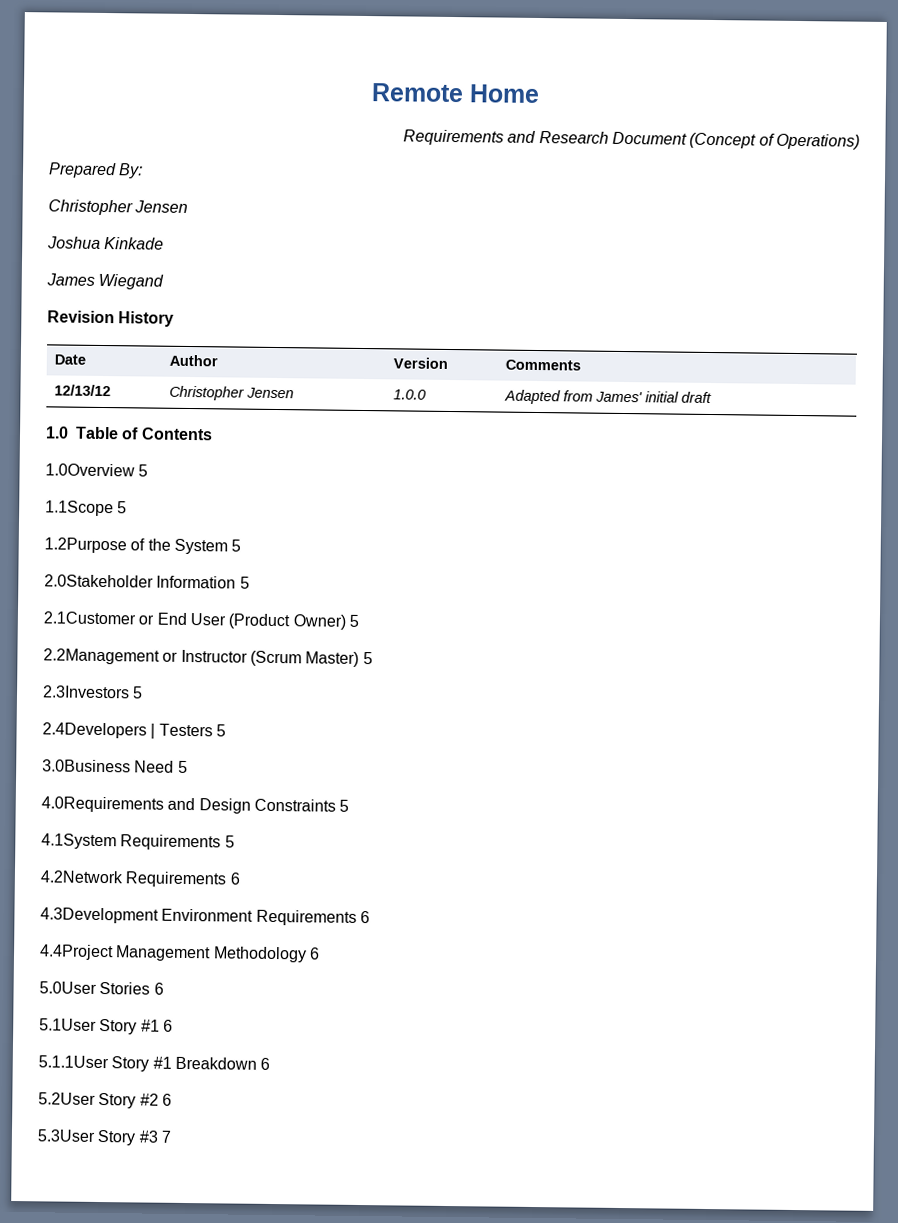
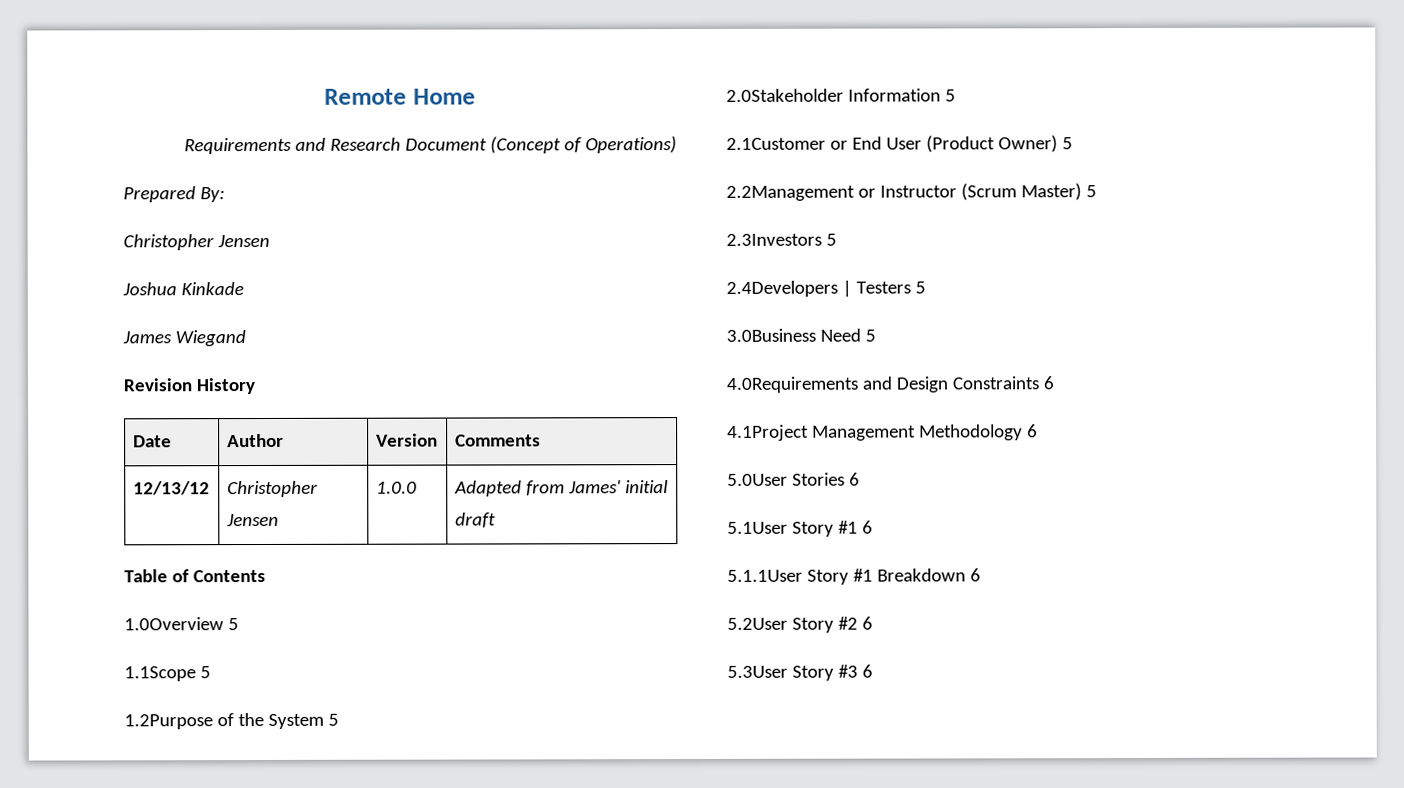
[45,426,69,439] 1.0 -> (496, 520) none
[339,799,350,812] [41,833,235,851] [40,870,240,888] [40,907,370,926] [39,944,114,961] 5 // 4.1System Requirements 5 // 4.2Network Requirements 6 // 4.3Development Environment Requirements 6 // 4.4Project -> [1042,376,1054,390] [727,424,809,441] 6 // 4.1Project
[160,1130,171,1143] 7 -> [861,664,873,678] 6

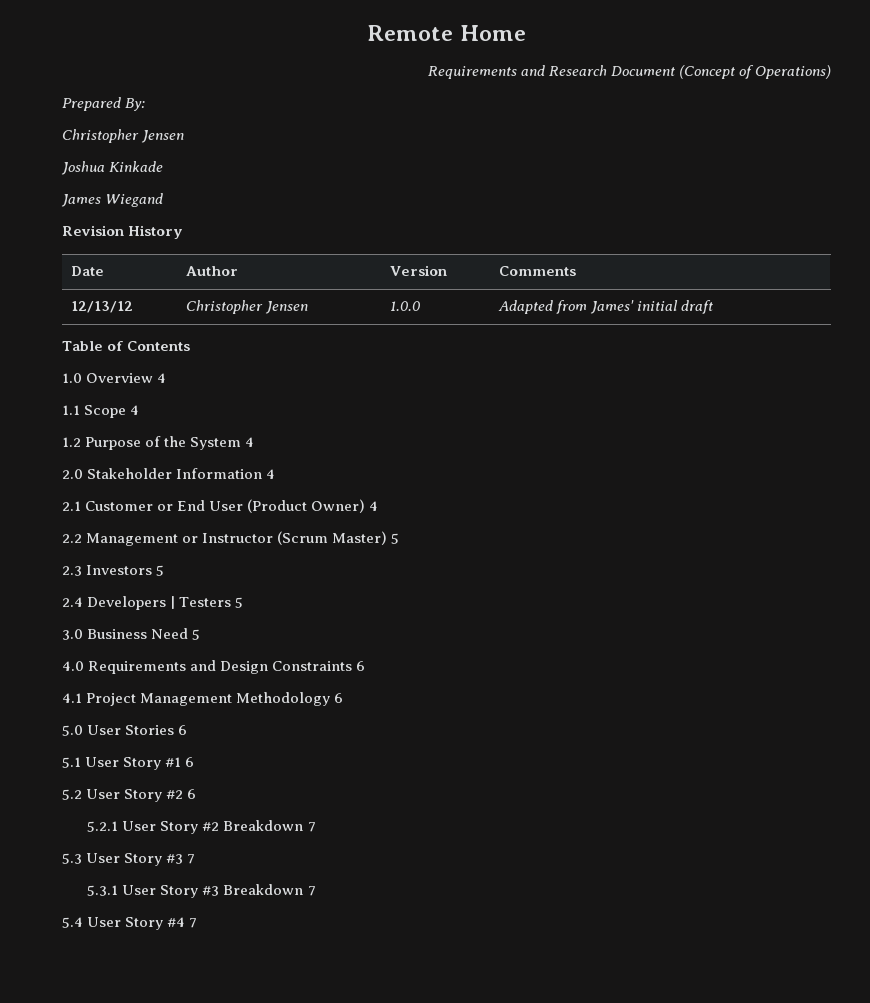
[124,617,239,631] [124,666,211,682] [124,712,339,730] [726,88,956,102] [726,137,826,150] 1.0Overview 5 // 1.1Scope 5 // 1.2Purpose of the System 5 // 2.0Stakeholder Information 5 // 2.1Customer -> [62,373,167,383] [62,405,140,418] [62,436,255,450] [62,468,276,479] [62,501,154,511] 1.0 Overview 4 // 1.1 Scope 4 // 1.2 Purpose of the System 4 // 2.0 Stakeholder Information 4 // 2.1 Customer
[1061,137,1073,150] [726,185,855,201] 5 // 2.2Management -> [369,501,379,511] [62,533,179,546] 4 // 2.2 Management
[726,233,837,246] [726,280,838,297] 2.3Investors 5 // 2.4Developers -> [62,565,165,576] [62,596,167,610] 2.3 Investors 5 // 2.4 Developers
[726,328,816,342] 3.0Business -> [62,629,148,640] 3.0 Business
[726,376,858,393] 4.0Requirements -> [62,661,187,674] 4.0 Requirements
[727,424,809,441] 4.1Project -> [62,693,137,706] 4.1 Project
[727,473,788,486] 5.0User -> [62,725,122,736] 5.0 User
[727,521,788,534] 5.1User -> [62,757,120,768] 5.1 User
[727,568,981,585] [727,616,873,633] [727,664,873,681] 5.1.1User Story #1 Breakdown 6 // 5.2User Story #2 6 // 5.3User Story #3 6 -> [62,789,197,802] [87,820,316,834] [62,853,196,866] [87,884,316,898] [62,917,198,930] 5.2 User Story #2 6 // 5.2.1 User Story #2 Breakdown 7 // 5.3 User Story #3 7 // 5.3.1 User Story #3 Breakdown 7 // 5.4 User Story #4 7

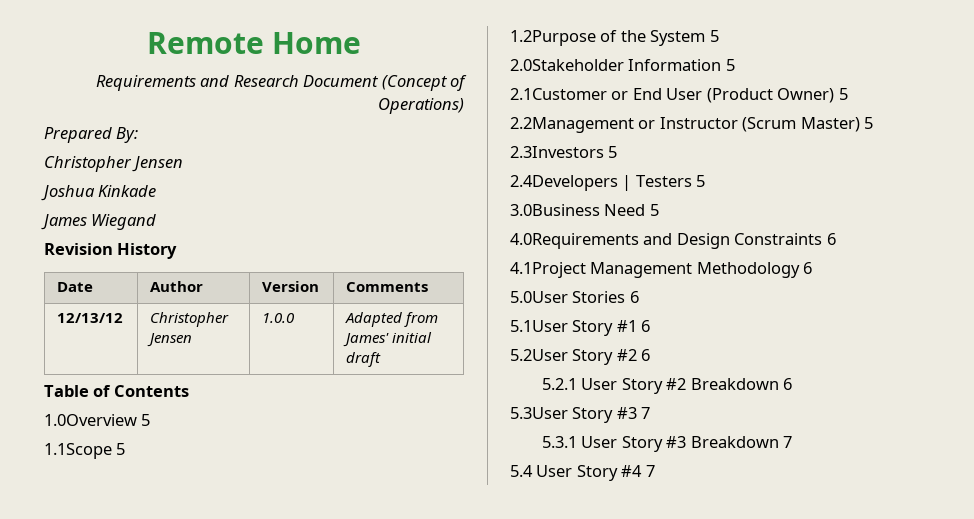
[62,373,167,383] [62,405,140,418] [62,436,255,450] [62,468,276,479] [62,501,154,511] 1.0 Overview 4 // 1.1 Scope 4 // 1.2 Purpose of the System 4 // 2.0 Stakeholder Information 4 // 2.1 Customer -> [44,414,151,426] [44,443,126,459] [510,30,719,46] [510,59,735,71] [510,88,607,100] 1.0Overview 5 // 1.1Scope 5 // 1.2Purpose of the System 5 // 2.0Stakeholder Information 5 // 2.1Customer
[369,501,379,511] [62,533,179,546] 4 // 2.2 Management -> [838,88,848,100] [510,117,634,133] 5 // 2.2Management
[62,565,165,576] [62,596,167,610] 2.3 Investors 5 // 2.4 Developers -> [510,146,618,158] [510,175,618,191] 2.3Investors 5 // 2.4Developers
[62,629,148,640] 3.0 Business -> [510,204,600,216] 3.0Business
[62,661,187,674] 4.0 Requirements -> [510,233,639,249] 4.0Requirements
[62,693,137,706] 4.1 Project -> [510,262,586,278] 4.1Project
[62,725,122,736] 5.0 User -> [510,291,568,303] 5.0User
[62,757,120,768] 5.1 User -> [510,320,568,332] 5.1User
[62,789,121,800] 5.2 User -> [510,349,568,361] 5.2User
[307,822,316,832] [62,853,121,864] 7 // 5.3 User -> [783,378,793,390] [510,407,568,419] 6 // 5.3User

